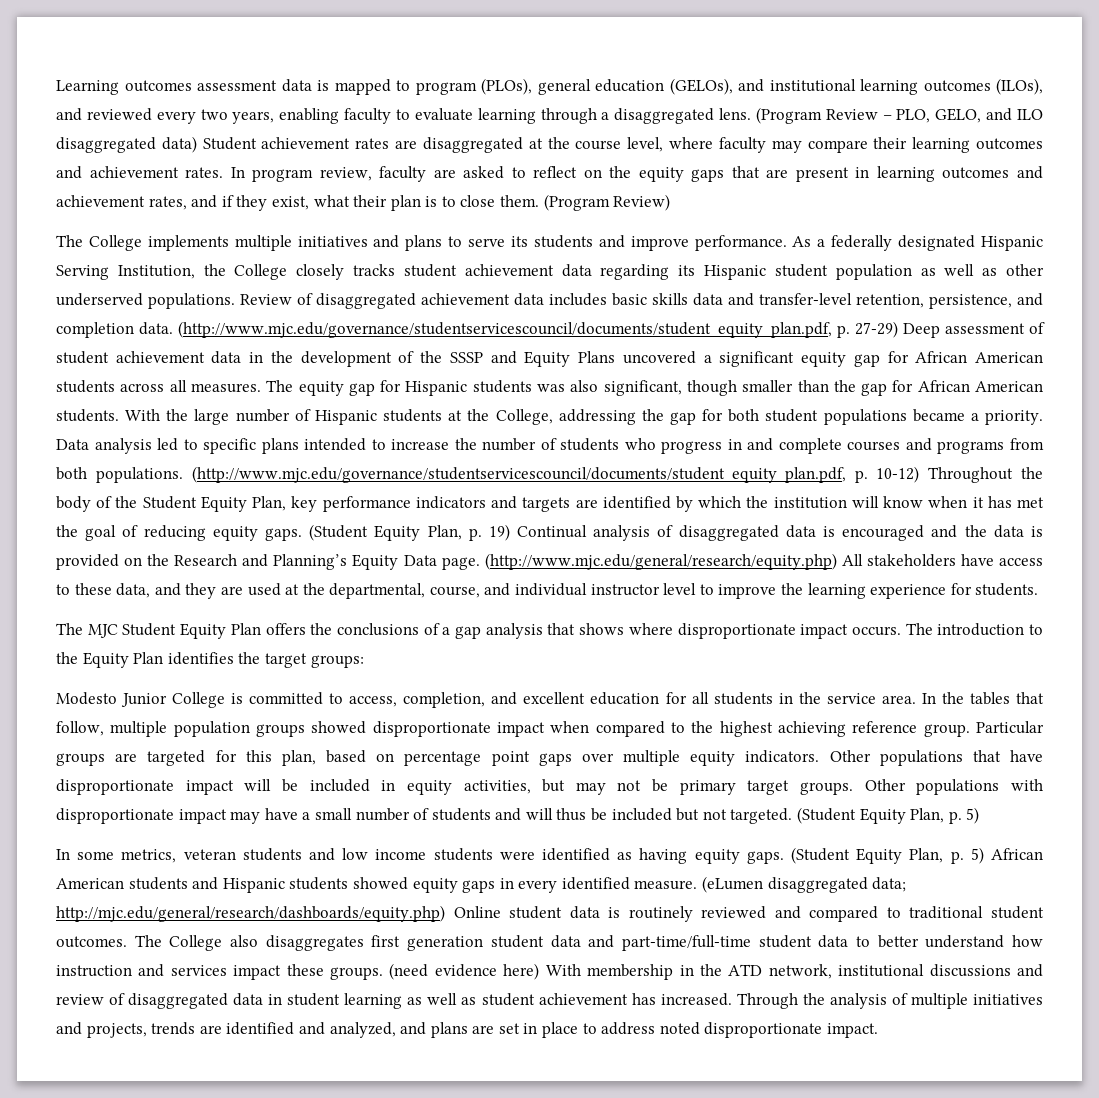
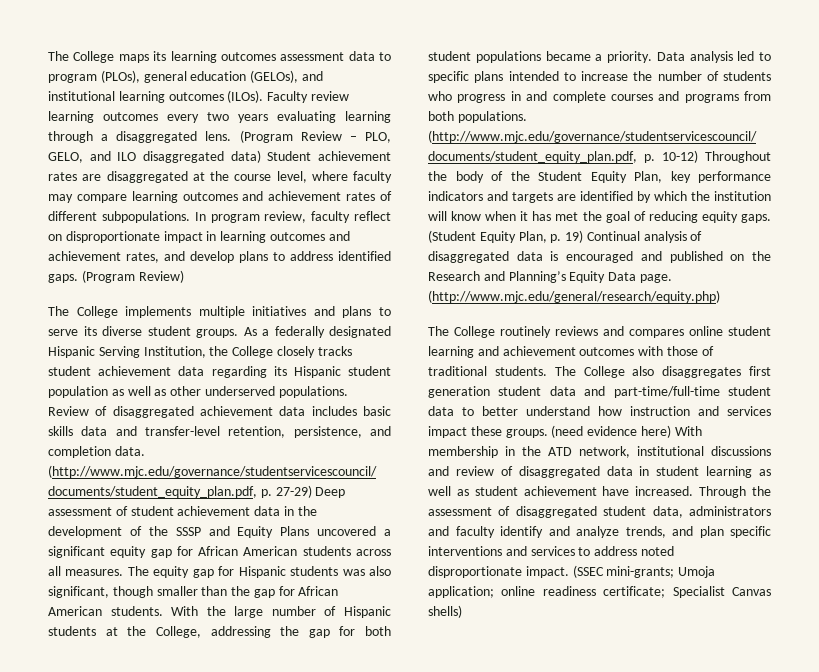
[56,80,119,95] Learning -> [48,51,217,63] The College maps its learning
[317,79,391,95] is mapped -> (375, 56) none
[996,78,1043,95] [56,108,473,124] (ILOs), and reviewed every two years, enabling faculty to evaluate -> [227,90,349,103] [48,111,336,123] (ILOs). Faculty review learning outcomes every two years evaluating
[873,137,1044,153] [56,166,849,182] their learning outcomes and achievement rates. In program review, faculty are asked to reflect on the equity gaps that are present -> [131,191,392,203] [48,211,391,223] [48,231,203,243] learning outcomes and achievement rates of different subpopulations. In program review, faculty reflect on disproportionate impact
[221,195,540,211] if they exist, what their plan is to close them. -> [190,251,391,263] [48,274,78,283] develop plans to address identified gaps.
[533,235,787,251] students and improve performance. -> [102,326,238,338] diverse student groups.
[964,525,1043,538] [56,554,119,570] the data is provided -> [669,251,723,263] published
[841,554,1044,567] [56,583,1039,599] [56,623,1044,639] [56,652,364,668] [56,692,1044,708] [56,721,1045,737] [56,750,1043,766] [56,779,1043,795] [56,807,980,824] [56,847,1044,864] [56,876,907,893] [56,905,1044,922] [56,936,127,948] All stakeholders have access to these data, and they are used at the departmental, course, and individual instructor level to improve the learning experience for students. // The MJC Student Equity Plan offers the conclusions of a gap analysis that shows where disproportionate impact occurs. The introduction to the Equity Plan identifies the target groups: // Modesto Junior College is committed to access, completion, and excellent education for all students in the service area. In the tables that follow, multiple population groups showed disproportionate impact when compared to the highest achieving reference group. Particular groups are targeted for this plan, based on percentage point gaps over multiple equity indicators. Other populations that have disproportionate impact will be included in equity activities, but may not be primary target groups. Other populations with disproportionate impact may have a small number of students and will thus be included but not targeted. (Student Equity Plan, p. 5) // In some metrics, veteran students and low income students were identified as having equity gaps. (Student Equity Plan, p. 5) African American students and Hispanic students showed equity gaps in every identified measure. (eLumen disaggregated data; http://mjc.edu/general/research/dashboards/equity.php) Online student data is routinely reviewed and compared to traditional student outcomes. -> [428,326,771,338] [428,346,714,358] [428,366,547,376] // The College routinely reviews and compares online student learning and achievement outcomes with those of traditional students.
[631,993,656,1005] has -> [602,486,630,496] have
[829,993,1043,1009] [56,1022,579,1038] analysis of multiple initiatives and projects, trends are identified and analyzed, and plans are set in place -> [428,506,771,518] [428,526,771,538] [428,546,575,556] assessment of disaggregated student data, administrators and faculty identify and analyze trends, and plan specific interventions and services
(879, 1030) none -> [572,565,716,578] [428,586,771,598] [428,605,462,618] (SSEC mini-grants; Umoja application; online readiness certificate; Specialist Canvas shells)

